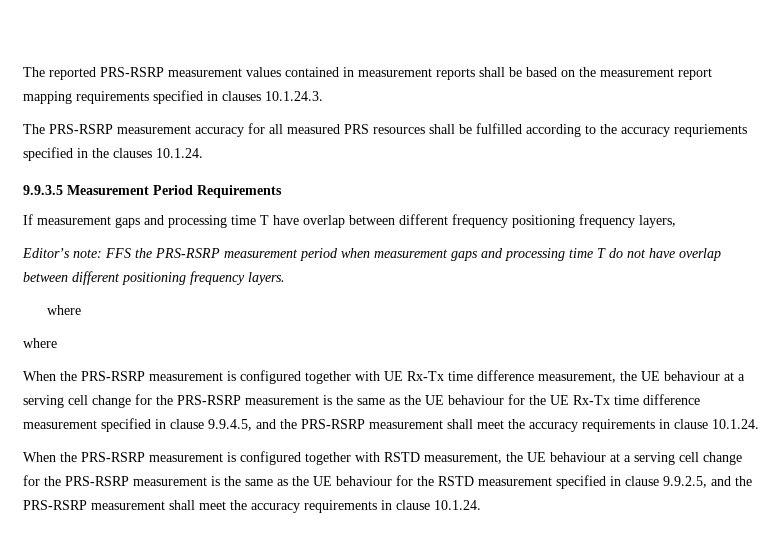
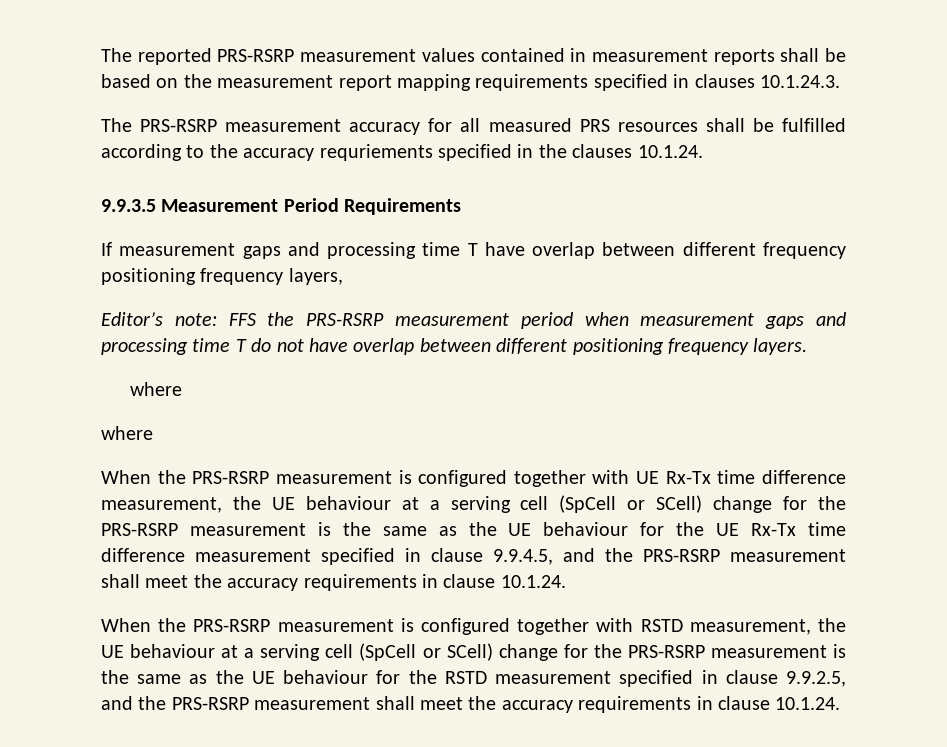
(88, 400) none -> [559,495,703,513] (SpCell or SCell)
(699, 457) none -> [359,643,493,661] (SpCell or SCell)

